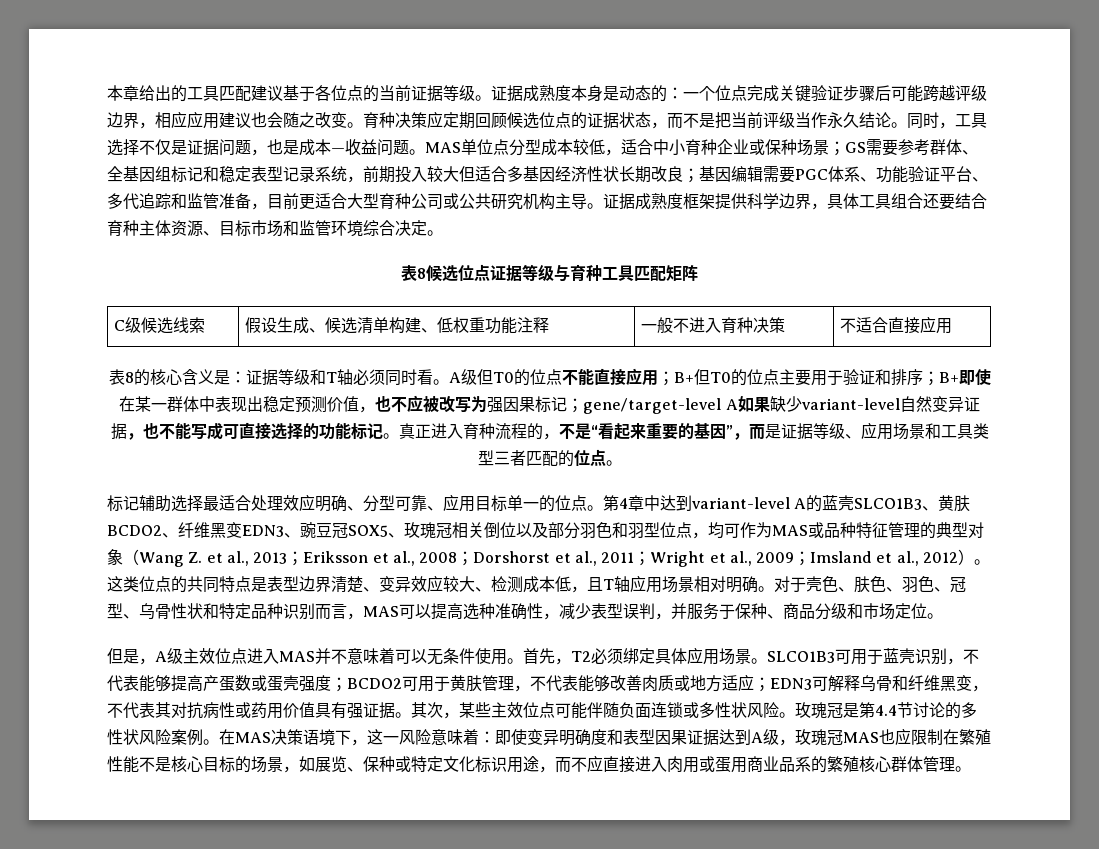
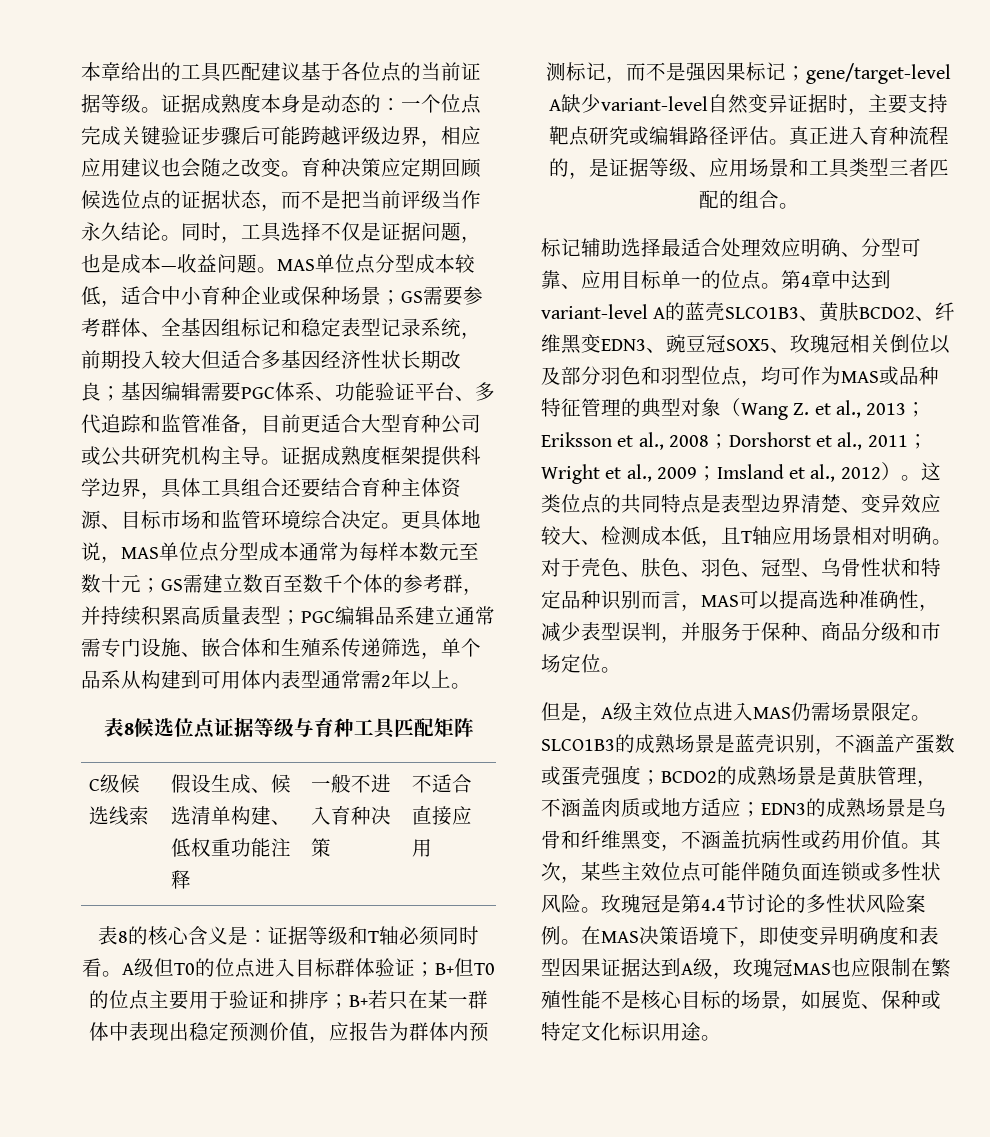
(443, 233) none -> [401,510,481,530] [81,542,479,563] [81,574,483,595] [81,606,495,626] [81,638,481,659] [81,670,471,690] 更具体地说，MAS单位点分型成本通常为每样本数元至数十元；GS需建立数百至数千个体的参考群，并持续积累高质量表型；PGC编辑品系建立通常需专门设施、嵌合体和生殖系传递筛选，单个品系从构建到可用体内表型通常需2年以上。
[561,368,658,386] 不能直接应用 -> [255,958,415,977] 进入目标群体验证
[958,369,991,386] 即使 -> [368,990,408,1010] 若只
[375,395,488,413] 也不应被改写为 -> [328,1022,489,1042] [546,62,686,83] 应报告为群体内预测标记，而不是
[737,396,770,412] 如果 -> (561, 105) none
[126,422,383,440] ，也不能写成可直接选择的功能标记 -> [828,94,948,115] [548,126,769,146] 时，主要支持靶点研究或编辑路径评估
[558,423,765,440] 不是“看起来重要的基因”，而 -> (589, 175) none
[573,449,606,466] 位点 -> [738,190,779,209] 组合
[315,647,979,665] [107,675,203,692] 并不意味着可以无条件使用。首先，T2必须绑定具体应用场景。SLCO1B3可用于蓝壳识别，不代表能够提高 -> [791,702,931,721] [541,734,895,755] 仍需场景限定。SLCO1B3的成熟场景是蓝壳识别，不涵盖
[402,675,642,692] 可用于黄肤管理，不代表能够改善 -> [717,766,937,787] [541,798,601,817] 的成熟场景是黄肤管理，不涵盖
[812,675,860,692] 可解释 -> [806,798,926,818] 的成熟场景是
[123,702,187,719] 代表其对 -> [701,830,741,849] 涵盖
[315,702,395,719] 具有强证据 -> (901, 839) none
[367,729,495,745] 这一风险意味着： -> (759, 943) none
[539,755,955,773] ，而不应直接进入肉用或蛋用商业品系的繁殖核心群体管理 -> (701, 1031) none

